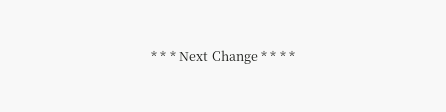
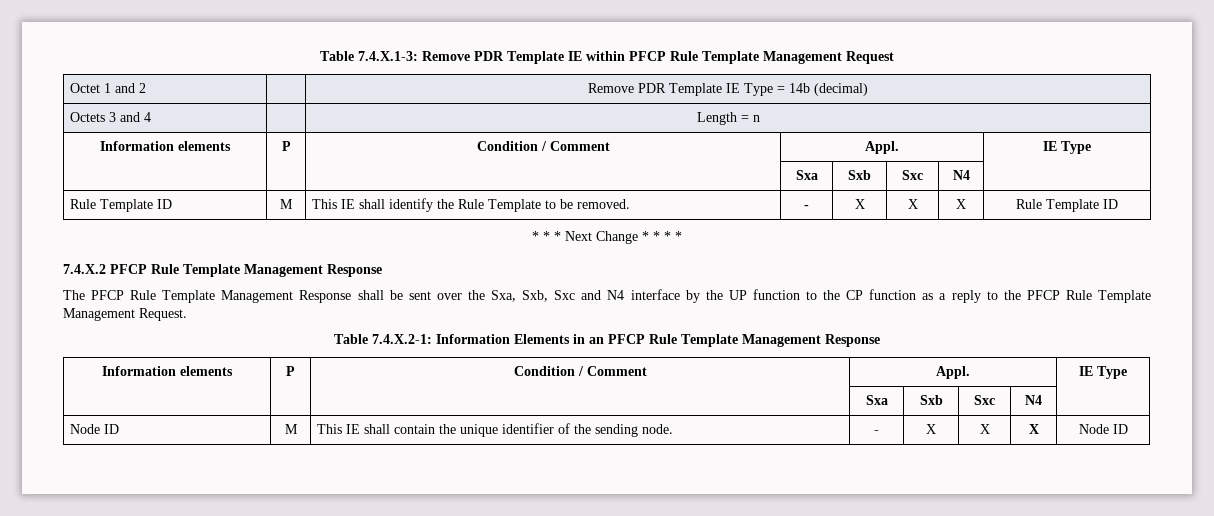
(151, 55) none -> [320,51,894,64] [70,83,147,93] [588,83,868,96] [70,112,152,122] [696,112,760,125] [100,141,231,151] [281,141,291,151] [476,141,610,151] [865,141,899,154] [1043,141,1091,154] [795,170,818,180] [848,170,871,180] [902,170,923,180] [952,170,970,180] [70,199,173,212] [280,199,293,209] [312,198,631,212] [804,205,809,209] [854,199,865,209] [907,199,918,209] [956,199,966,209] [1016,199,1118,212] Table 7.4.X.1-3: Remove PDR Template IE within PFCP Rule Template Management Request // Octet 1 and 2 | | Remove PDR Template IE Type = 14b (decimal) // Octets 3 and 4 | | Length = n // Information elements | P | Condition / Comment | Appl. | IE Type // | | | Sxa | Sxb | Sxc | N4 | // Rule Template ID | M | This IE shall identify the Rule Template to be removed. | - | X | X | X | Rule Template ID //
(295, 55) none -> [63,264,382,277] [63,289,1151,303] [63,308,187,321] [334,334,880,347] [102,366,233,376] [286,366,295,376] [513,366,647,376] [936,366,970,379] [1079,366,1127,379] [865,395,888,405] [919,395,943,405] [974,395,995,405] [1025,395,1042,405] [70,424,120,434] [284,424,298,434] [317,423,674,437] [874,430,879,434] [926,424,936,434] [979,424,990,434] [1028,424,1039,434] [1078,424,1128,434] // 7.4.X.2 PFCP Rule Template Management Response // The PFCP Rule Template Management Response shall be sent over the Sxa, Sxb, Sxc and N4 interface by the UP function to the CP function as a reply to the PFCP Rule Template Management Request. // Table 7.4.X.2-1: Information Elements in an PFCP Rule Template Management Response // Information elements | P | Condition / Comment | Appl. | IE Type // | | | Sxa | Sxb | Sxc | N4 | // Node ID | M | This IE shall contain the unique identifier of the sending node. | - | X | X | X | Node ID

